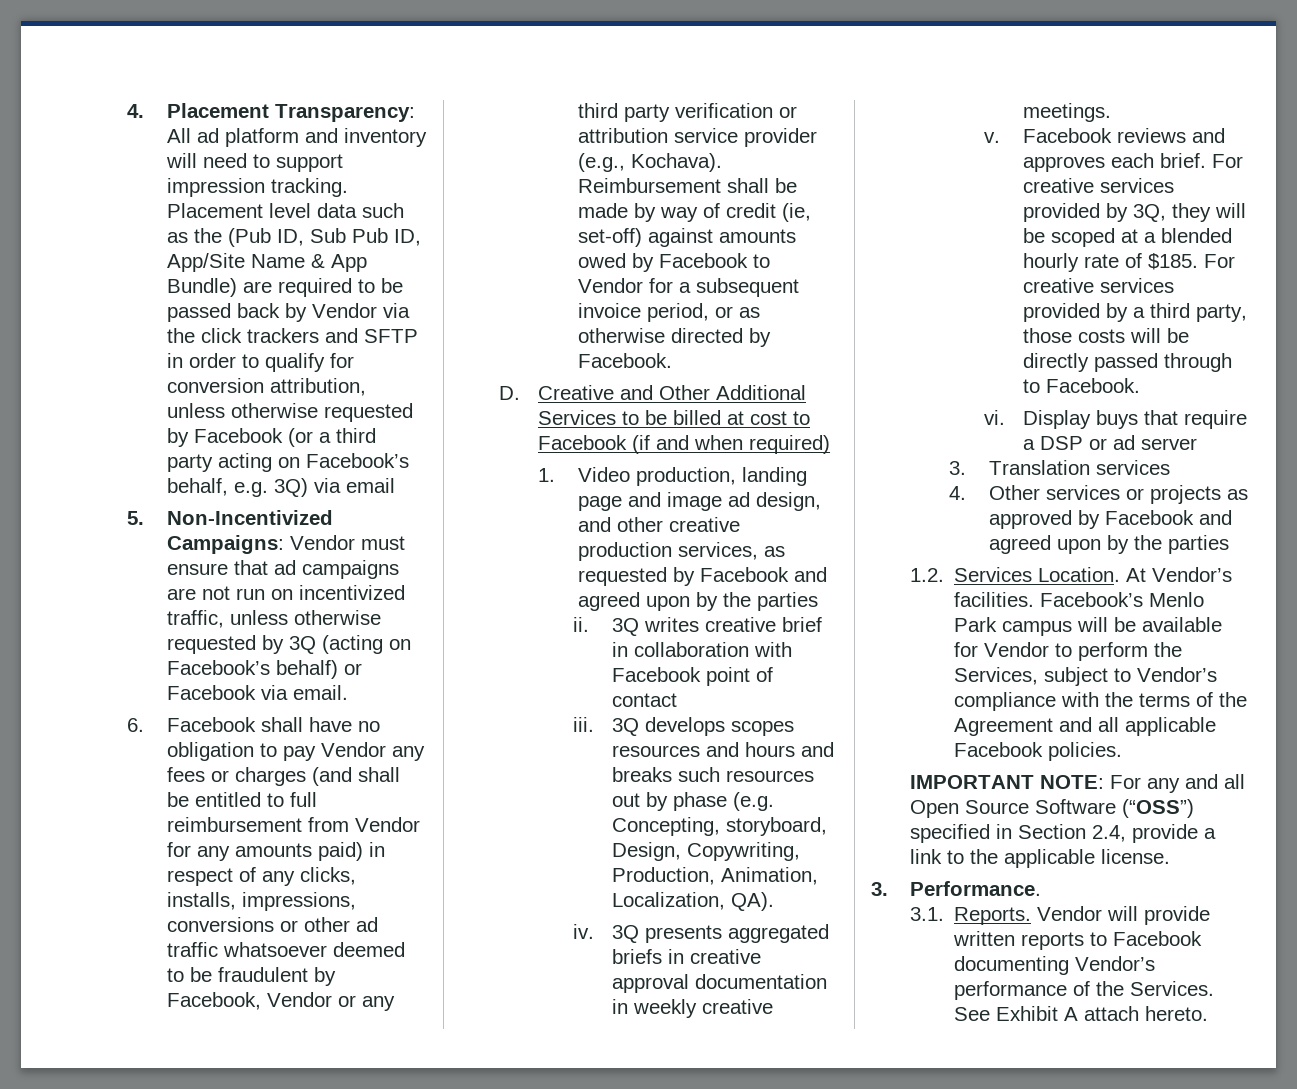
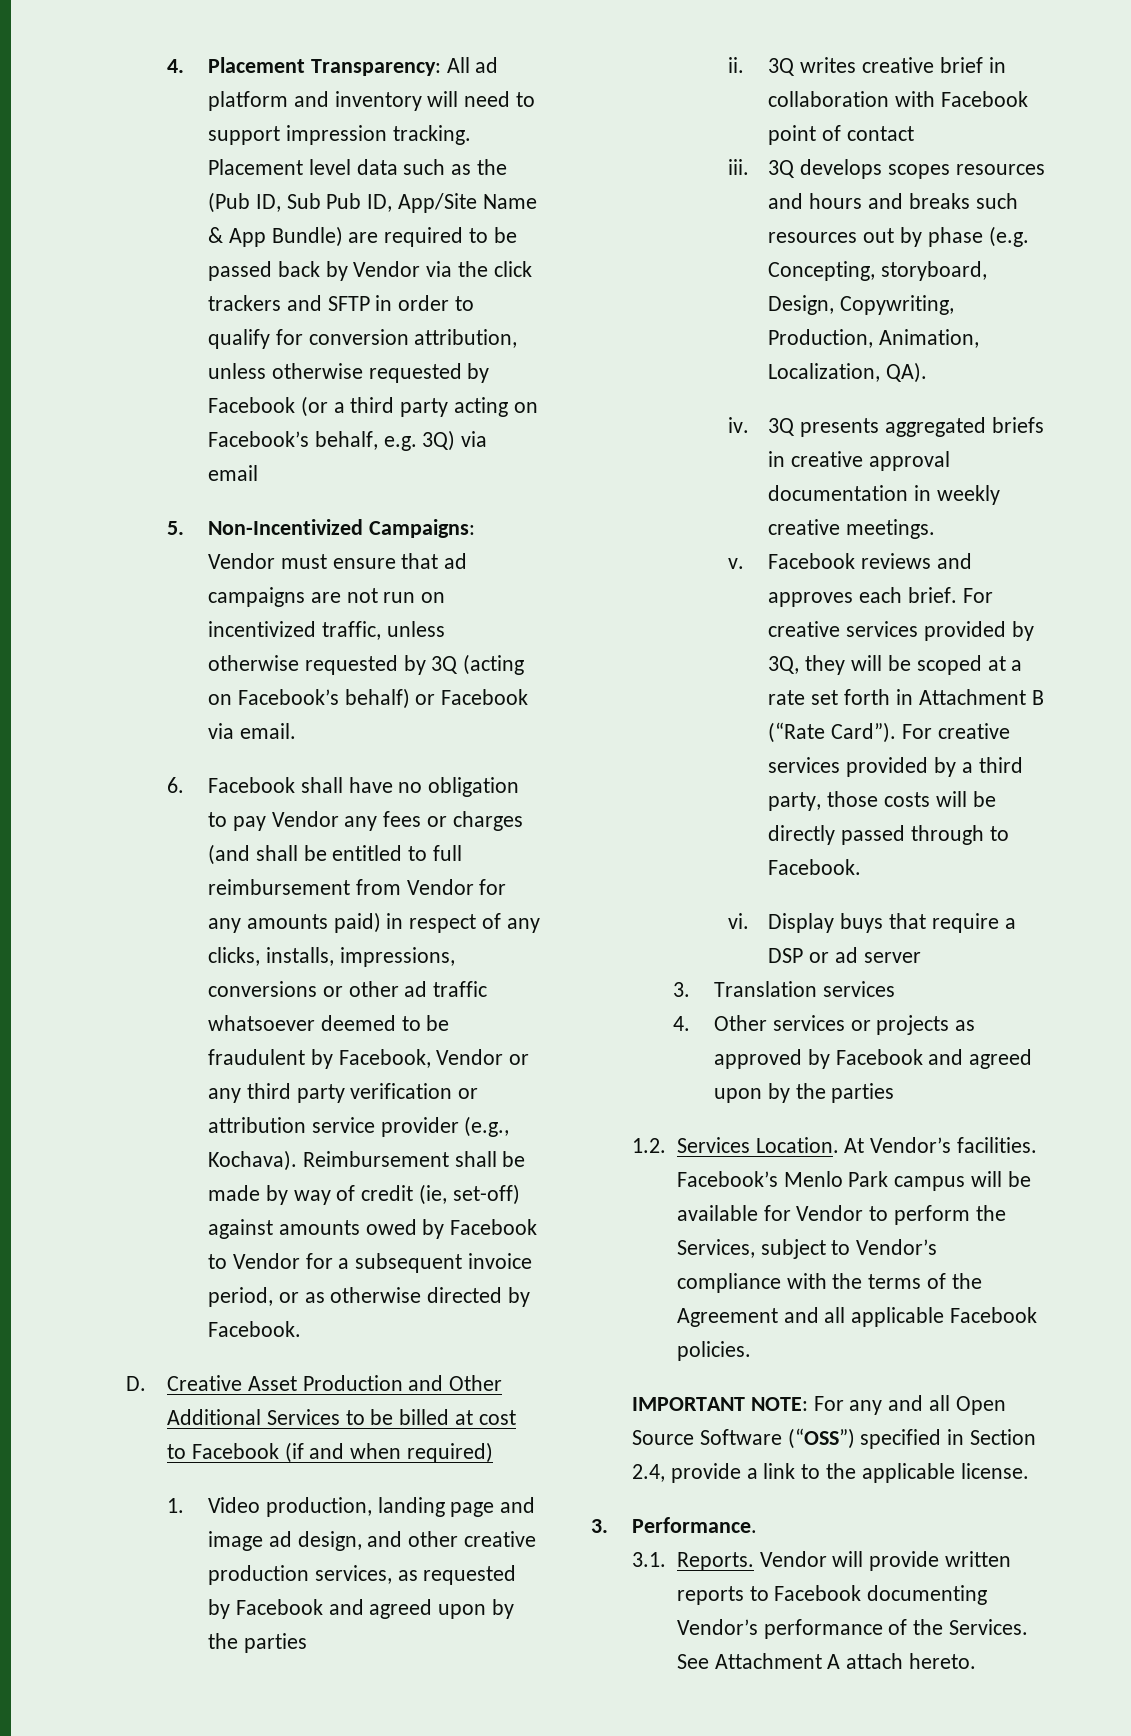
(615, 392) none -> [247,1375,403,1391] Asset Production
[1161,228,1233,243] [1023,253,1199,272] blended hourly rate of $185. -> [768,689,1044,705] [768,722,897,743] rate set forth in Attachment B (“Rate Card”).
[996,1006,1059,1021] Exhibit -> [714,1653,822,1669] Attachment

